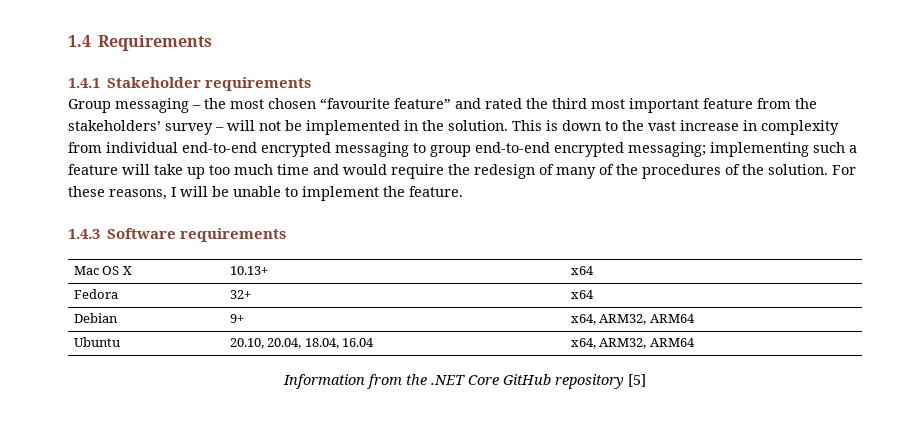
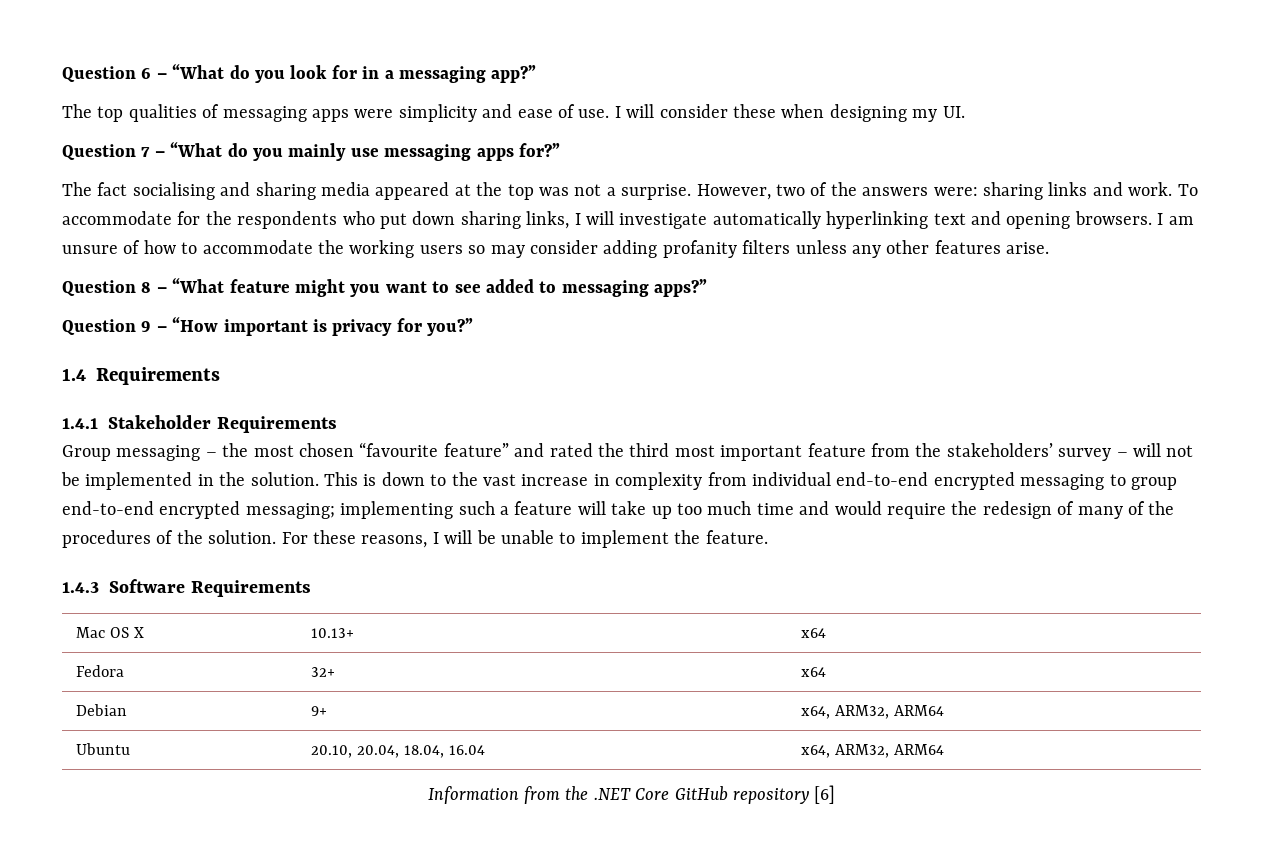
(68, 41) none -> [62,64,537,83] [62,104,965,122] [62,142,560,161] [62,182,1198,200] [62,211,1194,229] [62,240,1050,258] [62,278,708,297] [62,317,474,336] Question 6 – “What do you look for in a messaging app?” // The top qualities of messaging apps were simplicity and ease of use. I will consider these when designing my UI. // Question 7 – “What do you mainly use messaging apps for?” // The fact socialising and sharing media appeared at the top was not a surprise. However, two of the answers were: sharing links and work. To accommodate for the respondents who put down sharing links, I will investigate automatically hyperlinking text and opening browsers. I am unsure of how to accommodate the working users so may consider adding profanity filters unless any other features arise. // Question 8 – “What feature might you want to see added to messaging apps?” // Question 9 – “How important is privacy for you?” //
[205,77,312,91] requirements -> [216,416,337,433] Requirements
[180,228,287,242] requirements -> [190,580,311,597] Requirements
[628,374,646,387] [5] -> [814,785,836,804] [6]

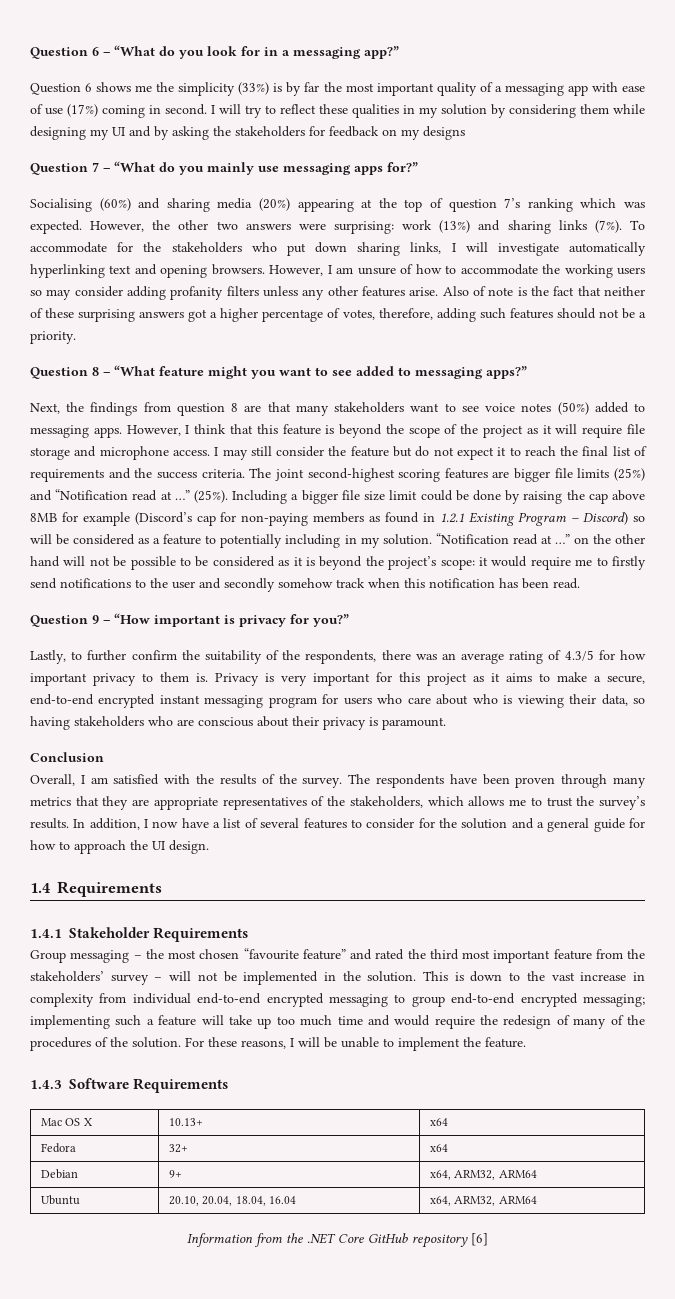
[62,104,965,122] The top qualities of messaging apps were simplicity and ease of use. I will consider these when designing my UI. -> [30,82,645,96] [30,104,645,118] [30,126,465,140] Question 6 shows me the simplicity (33%) is by far the most important quality of a messaging app with ease of use (17%) coming in second. I will try to reflect these qualities in my solution by considering them while designing my UI and by asking the stakeholders for feedback on my designs
[62,182,215,200] The fact socialising -> [30,198,131,212] Socialising (60%)
[375,182,450,200] appeared -> [259,198,354,212] (20%) appearing
[538,182,1173,200] was not a surprise. However, two of the answers were: sharing links and work. -> [430,198,646,212] [30,220,622,234] of question 7’s ranking which was expected. However, the other two answers were surprising: work (13%) and sharing links (7%).
[237,211,338,229] respondents -> [171,242,242,253] stakeholders
(1152, 218) none -> [269,265,324,276] However,
(1050, 248) none -> [442,286,645,296] [30,308,646,322] [30,331,76,344] Also of note is the fact that neither of these surprising answers got a higher percentage of votes, therefore, adding such features should not be a priority.
(708, 288) none -> [30,402,646,416] [30,424,645,438] [30,446,647,460] [30,468,645,482] [30,489,646,504] [30,512,645,526] [30,533,645,548] [30,556,646,570] [30,578,580,592] // Next, the findings from question 8 are that many stakeholders want to see voice notes (50%) added to messaging apps. However, I think that this feature is beyond the scope of the project as it will require file storage and microphone access. I may still consider the feature but do not expect it to reach the final list of requirements and the success criteria. The joint second-highest scoring features are bigger file limits (25%) and “Notification read at …” (25%). Including a bigger file size limit could be done by raising the cap above 8MB for example (Discord’s cap for non-paying members as found in 1.2.1 Existing Program – Discord) so will be considered as a feature to potentially including in my solution. “Notification read at …” on the other hand will not be possible to be considered as it is beyond the project’s scope: it would require me to firstly send notifications to the user and secondly somehow track when this notification has been read.
(474, 327) none -> [30,650,646,664] [30,672,645,686] [30,694,645,708] [30,716,446,730] [30,752,104,762] [30,774,646,788] [30,796,646,810] [30,818,646,832] [30,840,209,854] // Lastly, to further confirm the suitability of the respondents, there was an average rating of 4.3/5 for how important privacy to them is. Privacy is very important for this project as it aims to make a secure, end-to-end encrypted instant messaging program for users who care about who is viewing their data, so having stakeholders who are conscious about their privacy is paramount. // Conclusion // Overall, I am satisfied with the results of the survey. The respondents have been proven through many metrics that they are appropriate representatives of the stakeholders, which allows me to trust the survey’s results. In addition, I now have a list of several features to consider for the solution and a general guide for how to approach the UI design.

